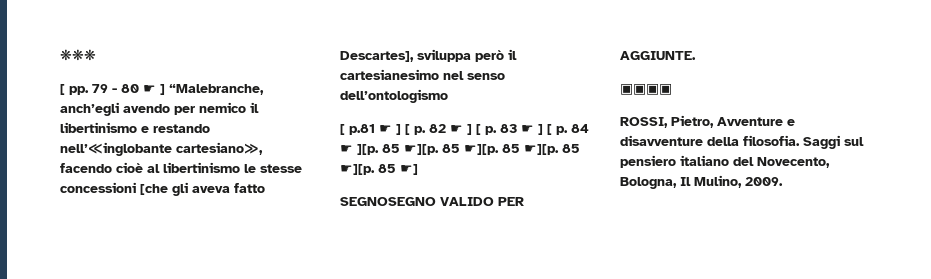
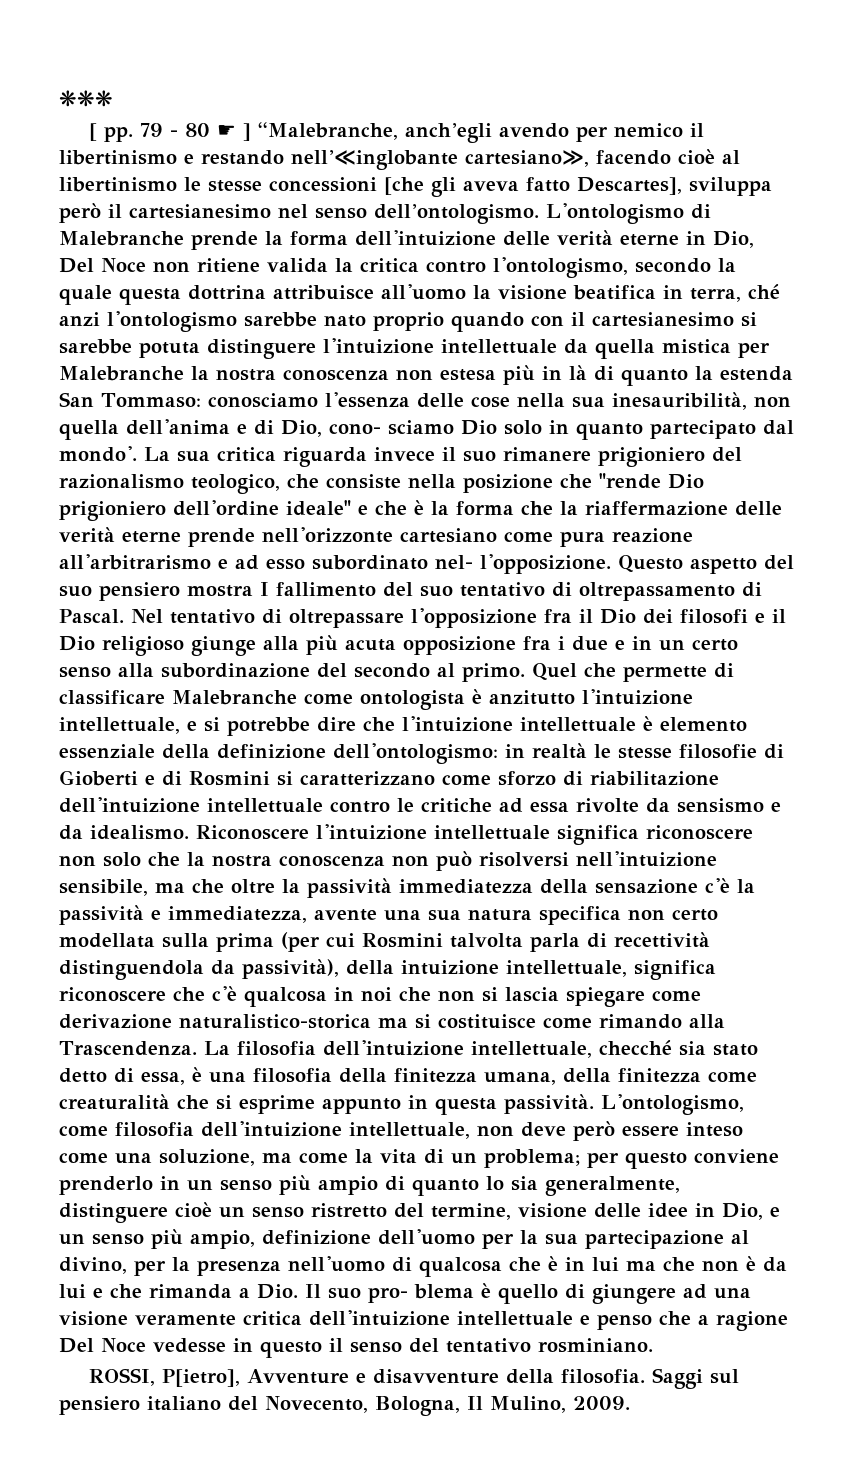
[340,89,448,103] [340,124,589,135] [340,144,580,155] [340,164,418,175] [340,197,524,206] [620,51,696,60] [620,84,672,95] dell’ontologismo // [ p.81 ☛ ] [ p. 82 ☛ ] [ p. 83 ☛ ] [ p. 84 ☛ ][p. 85 ☛][p. 85 ☛][p. 85 ☛][p. 85 ☛][p. 85 ☛] // SEGNOSEGNO VALIDO PER AGGIUNTE. // ▣▣▣▣ -> [374,203,711,224] [59,230,754,250] [59,257,736,278] [59,284,780,305] [59,311,757,332] [59,338,770,359] [59,365,793,386] [59,392,791,410] [59,419,794,440] [59,446,742,467] [59,473,704,494] [59,500,782,521] [59,527,693,547] [59,554,794,574] [59,582,762,601] [59,608,786,628] [59,635,738,656] [59,663,734,682] [59,689,693,710] [59,716,747,736] [59,743,784,764] [59,770,719,786] [59,797,781,813] [59,824,753,845] [59,851,717,871] [59,878,755,898] [59,905,718,925] [59,932,710,952] [59,959,716,980] [59,986,701,1007] [59,1014,725,1029] [59,1040,758,1058] [59,1067,757,1085] [59,1094,744,1115] [59,1121,743,1141] [59,1149,779,1169] [59,1175,680,1196] [59,1202,780,1223] [59,1229,749,1249] [59,1256,787,1277] [59,1283,751,1304] [59,1310,788,1331] [59,1338,653,1358] dell’ontologismo. L'ontologismo di Malebranche prende la forma dell'intuizione delle verità eterne in Dio, Del Noce non ritiene valida la critica contro l'ontologismo, secondo la quale questa dottrina attribuisce all'uomo la visione beatifica in terra, ché anzi l'ontologismo sarebbe nato proprio quando con il cartesianesimo si sarebbe potuta distinguere l'intuizione intellettuale da quella mistica per Malebranche la nostra conoscenza non estesa più in là di quanto la estenda San Tommaso: conosciamo l'essenza delle cose nella sua inesauribilità, non quella dell'anima e di Dio, cono- sciamo Dio solo in quanto partecipato dal mondo'. La sua critica riguarda invece il suo rimanere prigioniero del razionalismo teologico, che consiste nella posizione che "rende Dio prigioniero dell'ordine ideale" e che è la forma che la riaffermazione delle verità eterne prende nell'orizzonte cartesiano come pura reazione all'arbitrarismo e ad esso subordinato nel- l'opposizione. Questo aspetto del suo pensiero mostra I fallimento del suo tentativo di oltrepassamento di Pascal. Nel tentativo di oltrepassare l'opposizione fra il Dio dei filosofi e il Dio religioso giunge alla più acuta opposizione fra i due e in un certo senso alla subordinazione del secondo al primo. Quel che permette di classificare Malebranche come ontologista è anzitutto l'intuizione intellettuale, e si potrebbe dire che l'intuizione intellettuale è elemento essenziale della definizione dell'ontologismo: in realtà le stesse filosofie di Gioberti e di Rosmini si caratterizzano come sforzo di riabilitazione dell'intuizione intellettuale contro le critiche ad essa rivolte da sensismo e da idealismo. Riconoscere l'intuizione intellettuale significa riconoscere non solo che la nostra conoscenza non può risolversi nell'intuizione sensibile, ma che oltre la passività immediatezza della sensazione c'è la passività e immediatezza, avente una sua natura specifica non certo modellata sulla prima (per cui Rosmini talvolta parla di recettività distinguendola da passività), della intuizione intellettuale, significa riconoscere che c'è qualcosa in noi che non si lascia spiegare come derivazione naturalistico-storica ma si costituisce come rimando alla Trascendenza. La filosofia dell'intuizione intellettuale, checché sia stato detto di essa, è una filosofia della finitezza umana, della finitezza come creaturalità che si esprime appunto in questa passività. L'ontologismo, come filosofia dell'intuizione intellettuale, non deve però essere inteso come una soluzione, ma come la vita di un problema; per questo conviene prenderlo in un senso più ampio di quanto lo sia generalmente, distinguere cioè un senso ristretto del termine, visione delle idee in Dio, e un senso più ampio, definizione dell'uomo per la sua partecipazione al divino, per la presenza nell'uomo di qualcosa che è in lui ma che non è da lui e che rimanda a Dio. Il suo pro- blema è quello di giungere ad una visione veramente critica dell'intuizione intellettuale e penso che a ragione Del Noce vedesse in questo il senso del tentativo rosminiano.
[671,115,714,128] Pietro, -> [162,1369,241,1387] P[ietro],

